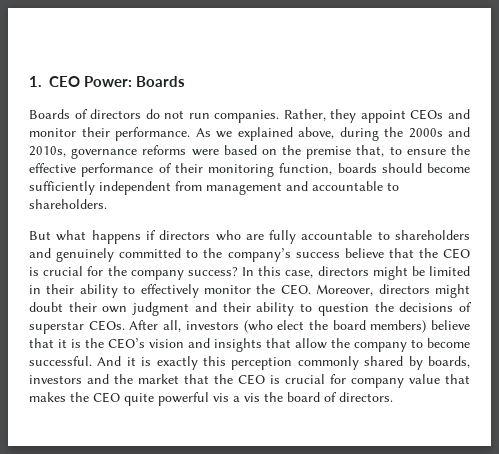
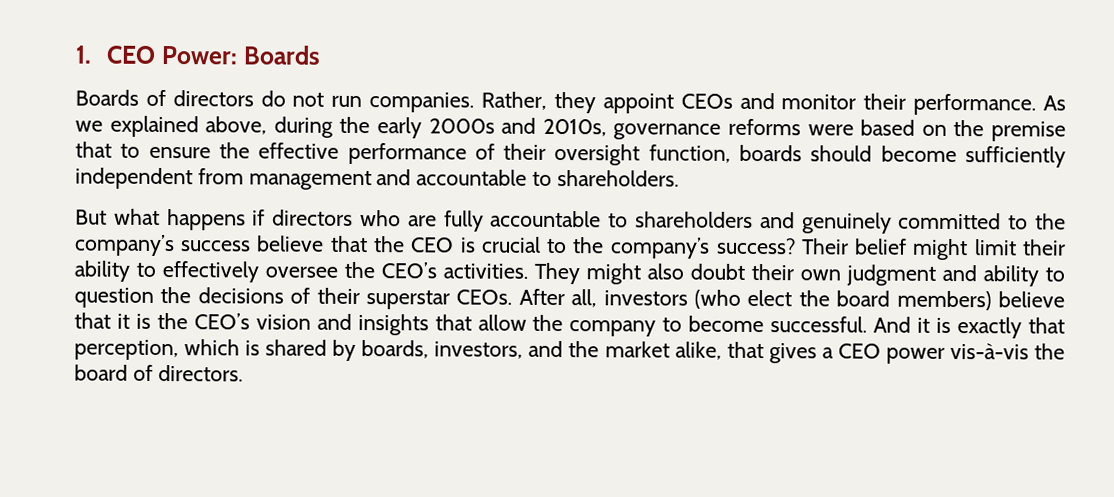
(403, 132) none -> [377,117,422,139] early
[356,145,385,157] that, -> [75,141,112,158] that
[208,164,274,177] monitoring -> [554,143,641,166] oversight
[87,266,471,280] [29,284,470,298] for the company success? In this case, directors might be limited in their ability to effectively monitor the CEO. Moreover, directors might -> [546,237,1066,261] [74,260,684,285] to the company’s success? Their belief might limit their ability to effectively oversee the CEO’s activities. They might also
[222,302,251,312] their -> (977, 273) none
(473, 307) none -> [316,287,360,305] their
[203,356,359,370] this perception commonly -> [1027,317,1065,334] [74,339,261,361] that perception, which is
[29,375,82,384] investors -> [434,341,524,359] investors,
[184,374,470,388] [29,392,260,406] that the CEO is crucial for company value that makes the CEO quite powerful vis a vis -> [674,341,1029,364] alike, that gives a CEO power vis-à-vis

